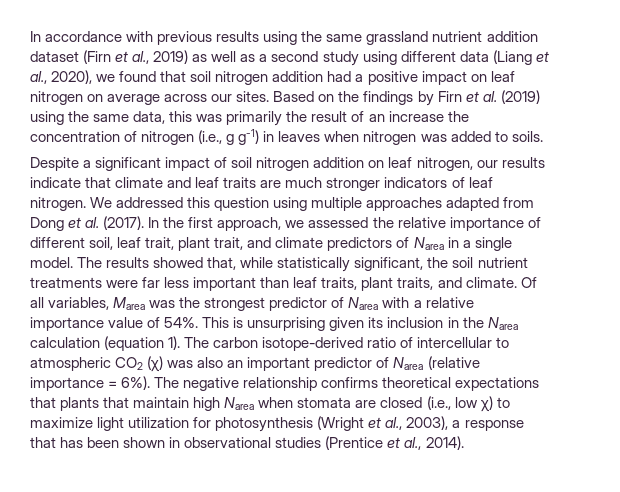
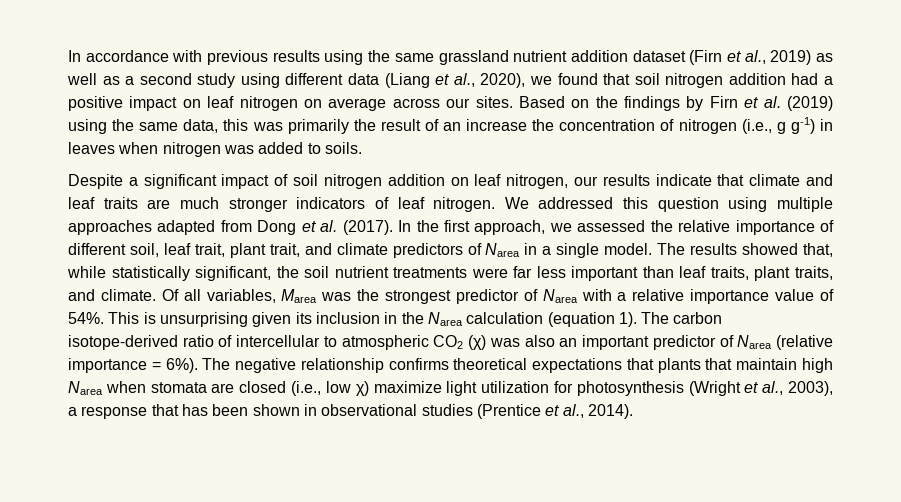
[496,397,510,408] to -> (369, 388) none

